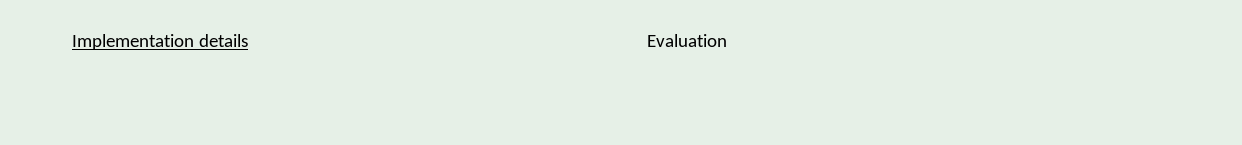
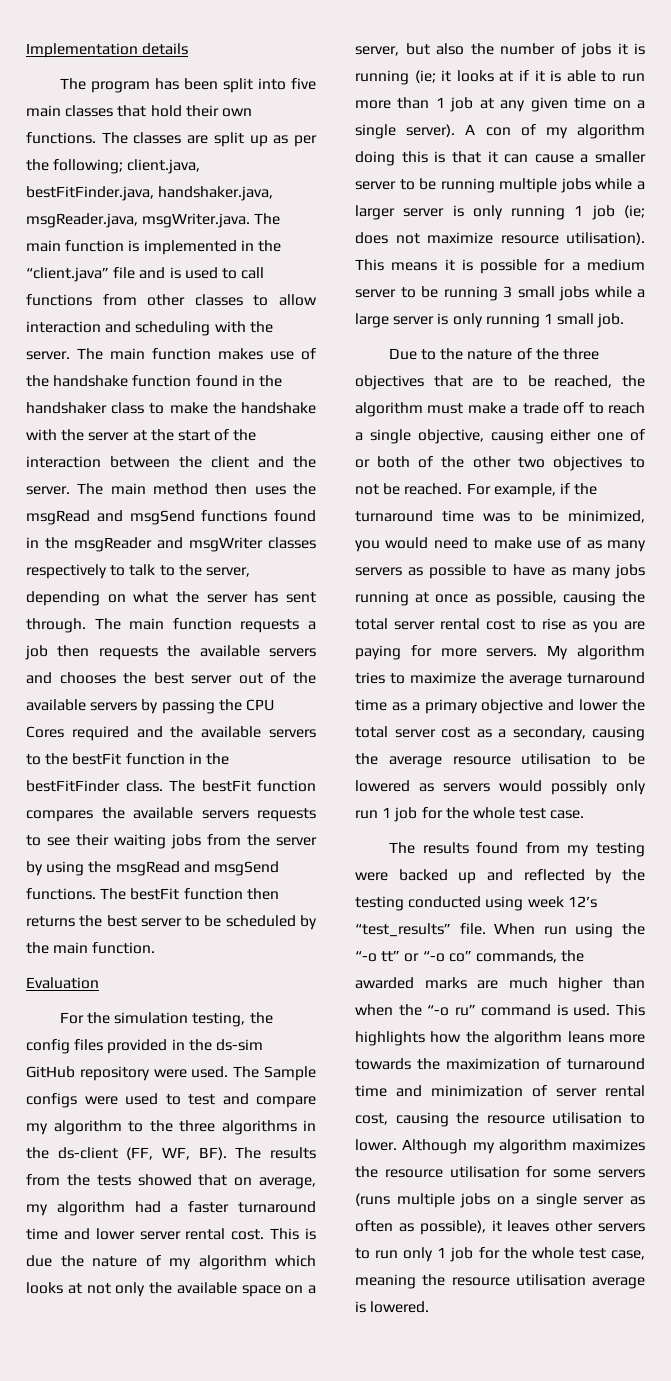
[647,34,727,47] Evaluation -> [59,78,316,93] [26,105,252,117] [26,132,318,147] [26,159,201,174] [26,186,274,201] [26,213,281,228] [26,240,281,255] [26,267,265,282] [26,294,317,306] [26,321,273,336] [26,348,316,360] [26,375,282,387] [26,402,316,414] [26,429,257,441] [26,456,316,468] [26,483,316,495] [26,510,316,525] [26,537,316,552] [26,564,250,579] [26,591,316,606] [26,618,316,633] [25,645,316,660] [26,672,316,684] [26,699,274,714] [26,726,316,741] [26,753,229,765] [26,780,316,792] [26,807,316,822] [26,834,317,849] [26,861,279,876] [26,888,279,900] [26,915,317,930] [26,942,156,954] [26,977,99,989] [59,1012,273,1027] [26,1039,263,1054] [26,1066,316,1081] [26,1093,316,1108] [26,1120,316,1135] [26,1147,316,1160] [26,1174,316,1189] [26,1201,316,1216] [26,1228,316,1240] [26,1255,316,1270] [26,1282,316,1297] [355,43,645,58] [355,70,645,85] [355,97,645,112] [355,124,645,139] [355,151,646,166] [355,178,645,193] [355,205,645,220] [355,232,645,245] [355,259,645,274] [355,286,645,301] [355,313,625,328] [388,348,600,360] [355,375,645,390] [355,402,645,417] [355,429,645,444] [355,456,645,471] [355,483,598,498] [355,510,645,523] [355,537,646,552] [355,564,645,579] [355,591,645,606] [355,618,645,633] [355,645,645,660] [355,672,645,687] [355,699,645,714] [355,726,645,741] [355,753,645,768] [355,780,646,795] [355,807,585,822] [388,842,645,857] [355,869,645,884] [355,896,597,911] [355,923,645,938] [355,950,585,963] [355,977,645,992] [355,1004,645,1016] [355,1031,645,1046] [355,1058,645,1070] [355,1085,645,1097] [355,1112,645,1127] [355,1139,645,1154] [355,1166,645,1178] [355,1193,645,1208] [355,1220,645,1235] [355,1247,645,1262] [355,1274,645,1289] [355,1301,430,1313] The program has been split into five main classes that hold their own functions. The classes are split up as per the following; client.java, bestFitFinder.java, handshaker.java, msgReader.java, msgWriter.java. The main function is implemented in the “client.java” file and is used to call functions from other classes to allow interaction and scheduling with the server. The main function makes use of the handshake function found in the handshaker class to make the handshake with the server at the start of the interaction between the client and the server. The main method then uses the msgRead and msgSend functions found in the msgReader and msgWriter classes respectively to talk to the server, depending on what the server has sent through. The main function requests a job then requests the available servers and chooses the best server out of the available servers by passing the CPU Cores required and the available servers to the bestFit function in the bestFitFinder class. The bestFit function compares the available servers requests to see their waiting jobs from the server by using the msgRead and msgSend functions. The bestFit function then returns the best server to be scheduled by the main function. // Evaluation // For the simulation testing, the config files provided in the ds-sim GitHub repository were used. The Sample configs were used to test and compare my algorithm to the three algorithms in the ds-client (FF, WF, BF). The results from the tests showed that on average, my algorithm had a faster turnaround time and lower server rental cost. This is due the nature of my algorithm which looks at not only the available space on a server, but also the number of jobs it is running (ie; it looks at if it is able to run more than 1 job at any given time on a single server). A con of my algorithm doing this is that it can cause a smaller server to be running multiple jobs while a larger server is only running 1 job (ie; does not maximize resource utilisation). This means it is possible for a medium server to be running 3 small jobs while a large server is only running 1 small job. // Due to the nature of the three objectives that are to be reached, the algorithm must make a trade off to reach a single objective, causing either one of or both of the other two objectives to not be reached. For example, if the turnaround time was to be minimized, you would need to make use of as many servers as possible to have as many jobs running at once as possible, causing the total server rental cost to rise as you are paying for more servers. My algorithm tries to maximize the average turnaround time as a primary objective and lower the total server cost as a secondary, causing the average resource utilisation to be lowered as servers would possibly only run 1 job for the whole test case. // The results found from my testing were backed up and reflected by the testing conducted using week 12’s “test_results” file. When run using the “-o tt” or “-o co” commands, the awarded marks are much higher than when the “-o ru” command is used. This highlights how the algorithm leans more towards the maximization of turnaround time and minimization of server rental cost, causing the resource utilisation to lower. Although my algorithm maximizes the resource utilisation for some servers (runs multiple jobs on a single server as often as possible), it leaves other servers to run only 1 job for the whole test case, meaning the resource utilisation average is lowered.

